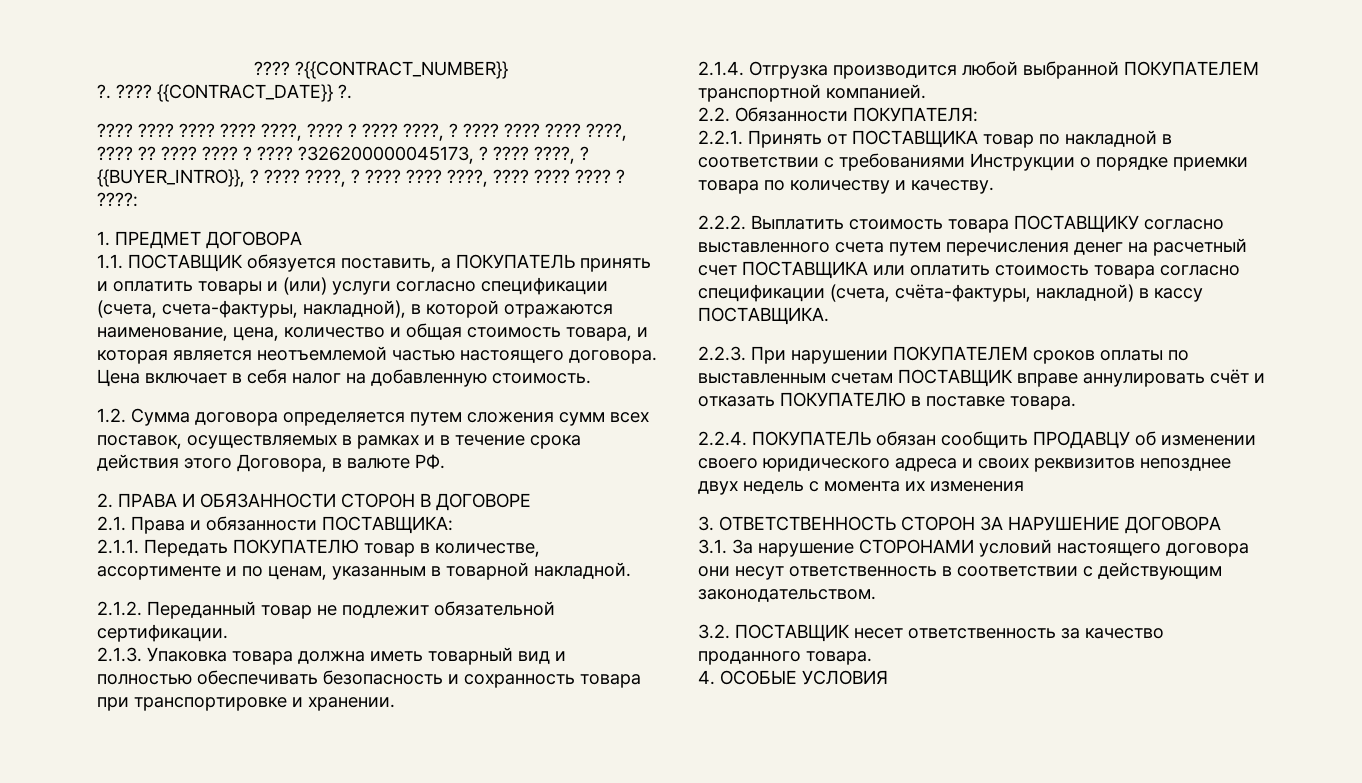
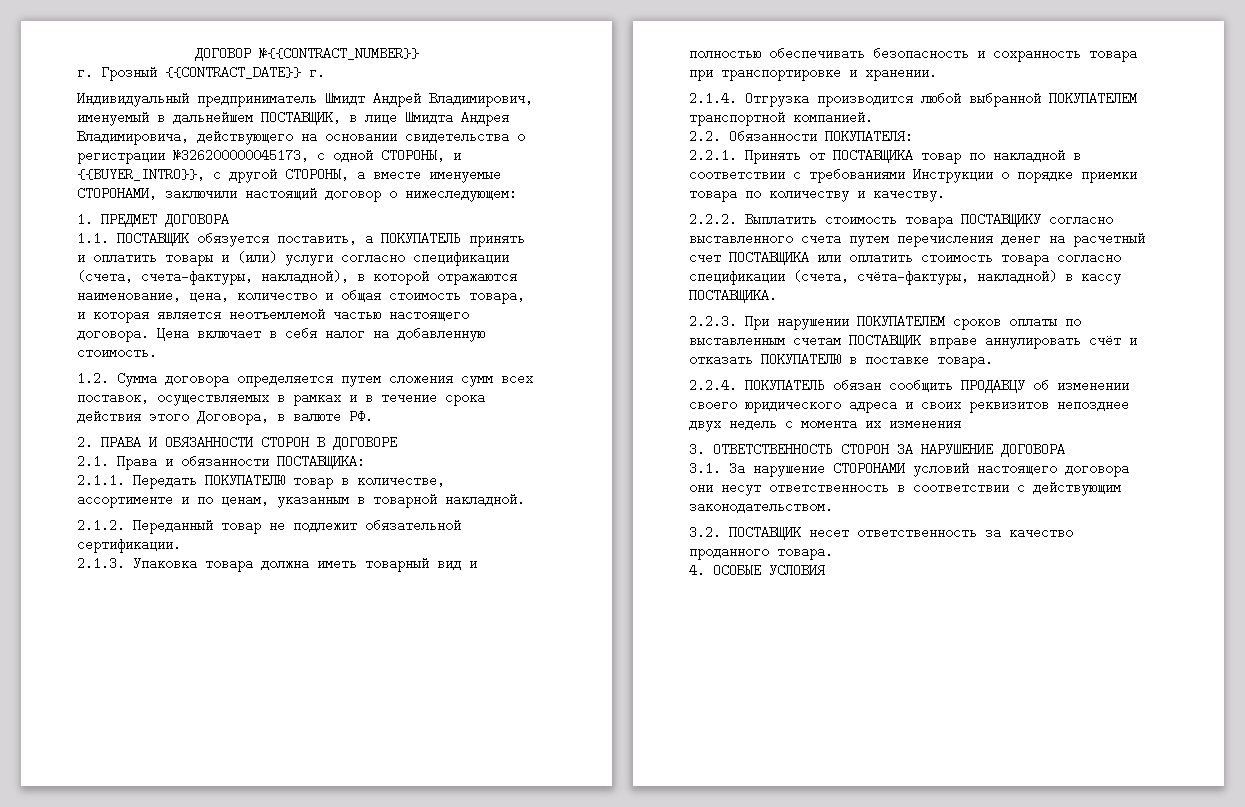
[253,61,508,79] [97,84,352,102] [97,123,627,141] [97,146,589,164] [97,169,625,187] [97,192,138,207] ???? ?{{CONTRACT_NUMBER}} // ?. ???? {{CONTRACT_DATE}} ?. // ???? ???? ???? ???? ????, ???? ? ???? ????, ? ???? ???? ???? ????, ???? ?? ???? ???? ? ???? ?326200000045173, ? ???? ????, ? {{BUYER_INTRO}}, ? ???? ????, ? ???? ???? ????, ???? ???? ???? ? ????: -> [195,45,419,61] [77,64,325,81] [77,90,533,107] [77,109,509,126] [77,128,525,145] [77,147,461,164] [77,166,501,183] [77,185,517,202] ДОГОВОР №{{CONTRACT_NUMBER}} // г. Грозный {{CONTRACT_DATE}} г. // Индивидуальный предприниматель Шмидт Андрей Владимирович, именуемый в дальнейшем ПОСТАВЩИК, в лице Шмидта Андрея Владимировича, действующего на основании свидетельства о регистрации №326200000045173, с одной СТОРОНЫ, и {{BUYER_INTRO}}, с другой СТОРОНЫ, а вместе именуемые СТОРОНАМИ, заключили настоящий договор о нижеследующем:

